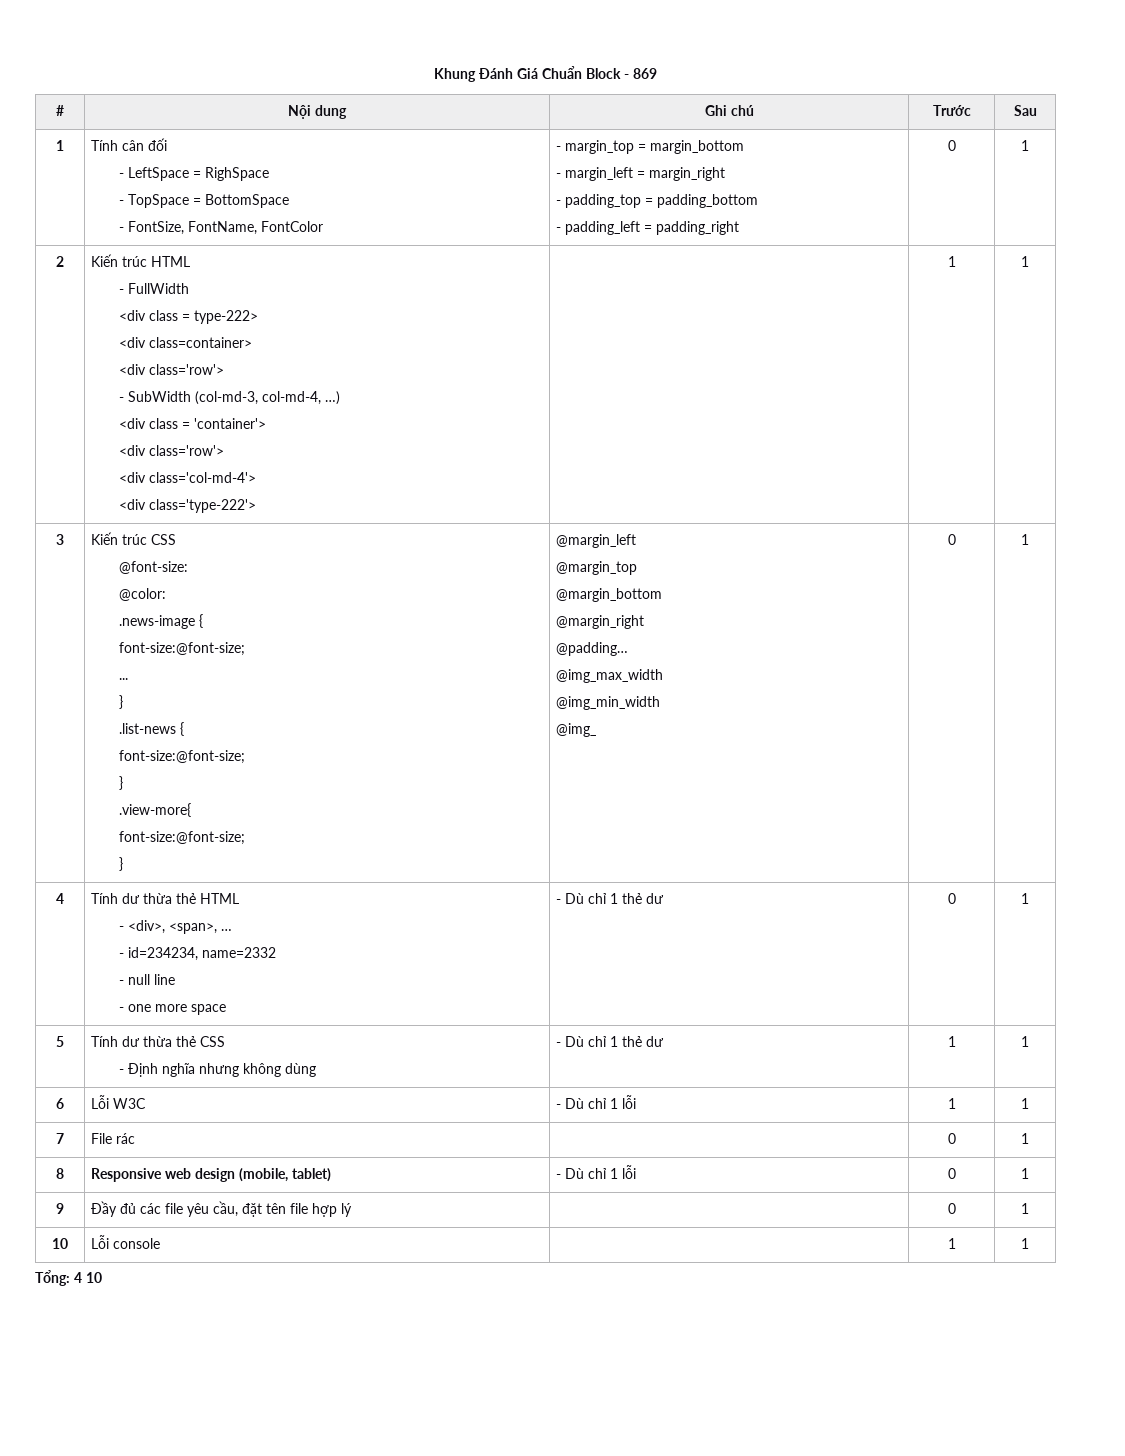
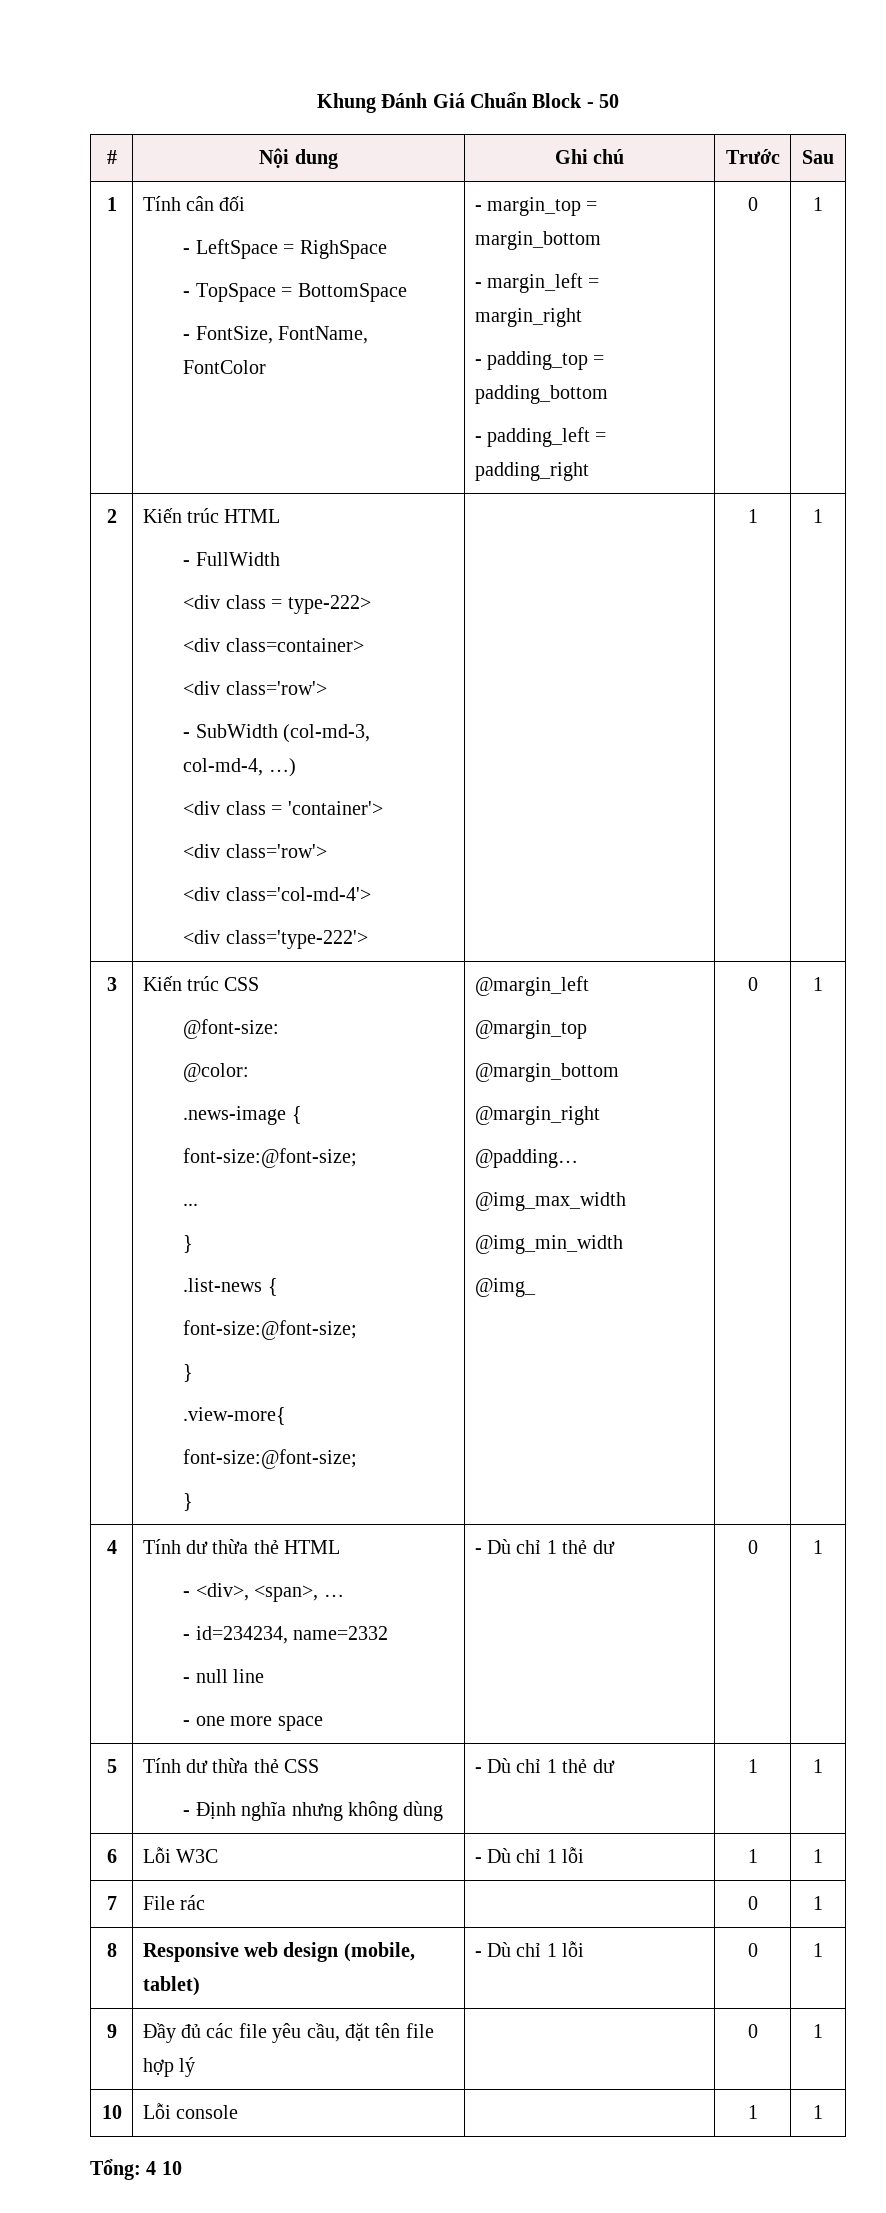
[633,68,657,79] 869 -> [599,94,620,108] 50

